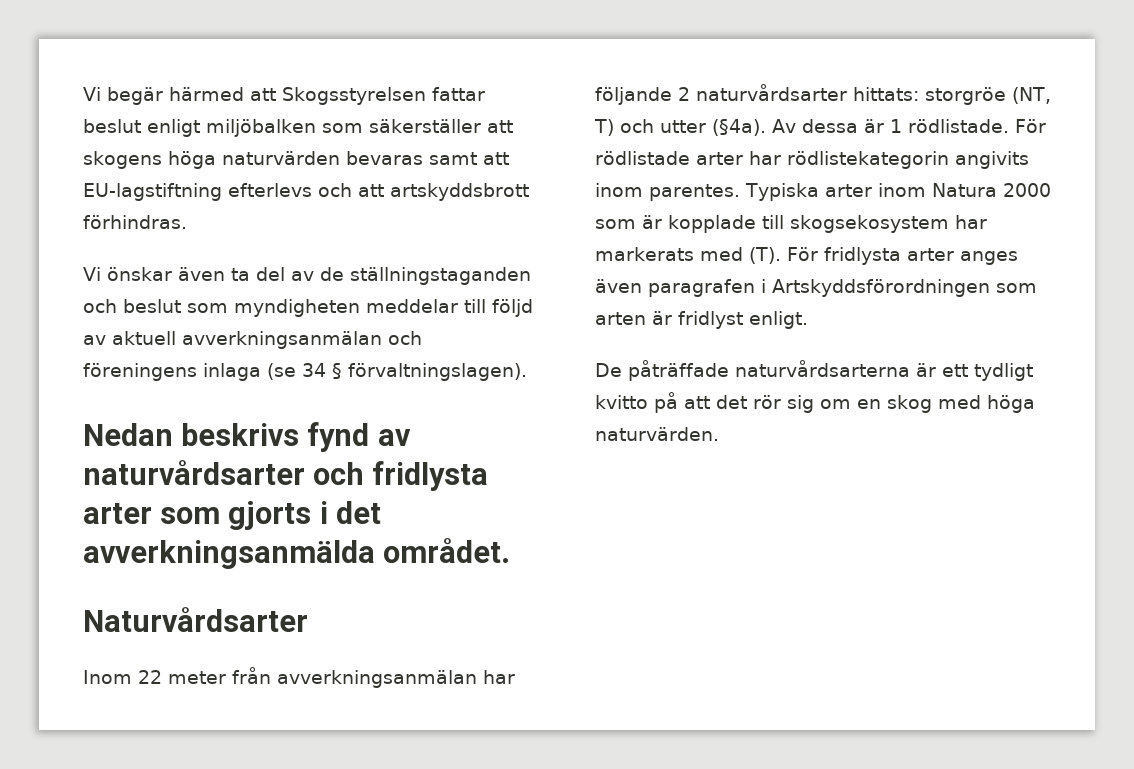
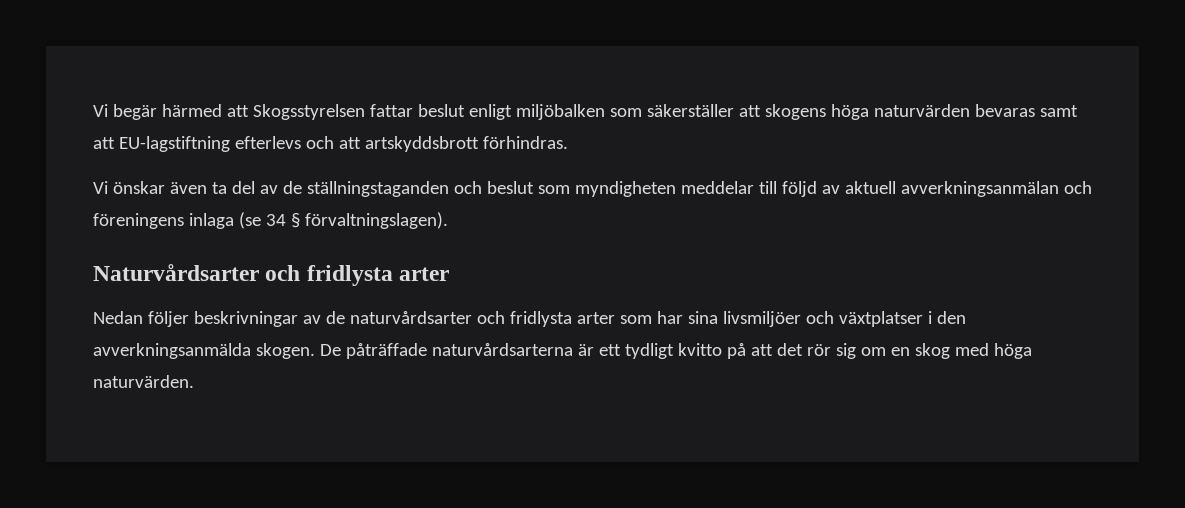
[83,422,411,452] Nedan beskrivs fynd av -> [93,264,450,286] [93,311,345,327] Naturvårdsarter och fridlysta arter // Nedan följer beskrivningar av de
[228,501,381,530] [83,538,511,569] [83,607,308,632] [83,667,515,688] [595,84,1051,105] [594,119,1046,136] [595,151,1029,169] [595,183,1051,201] [595,215,987,233] [595,247,1018,265] [595,279,1037,297] [595,311,808,329] gjorts i det avverkningsanmälda området. // Naturvårdsarter // Inom 22 meter från avverkningsanmälan har följande 2 naturvårdsarter hittats: storgröe (NT, T) och utter (§4a). Av dessa är 1 rödlistade. För rödlistade arter har rödlistekategorin angivits inom parentes. Typiska arter inom Natura 2000 som är kopplade till skogsekosystem har markerats med (T). För fridlysta arter anges även paragrafen i Artskyddsförordningen som arten är fridlyst enligt. // -> [656,311,966,327] [93,343,315,359] har sina livsmiljöer och växtplatser i den avverkningsanmälda skogen.

